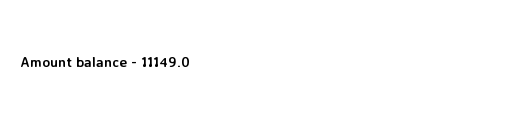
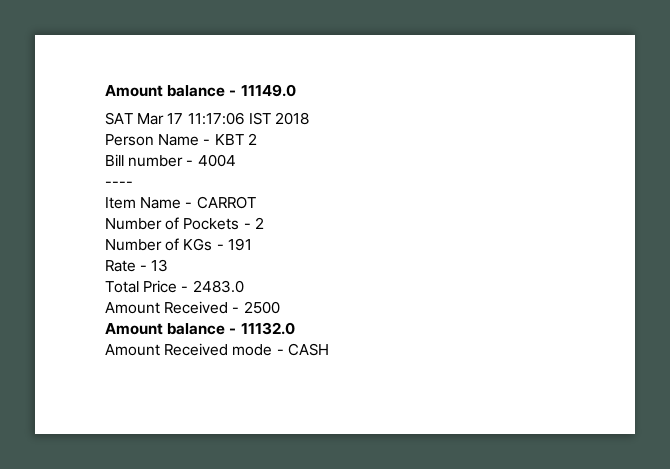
(190, 61) none -> [105,112,309,125] [105,133,257,146] [105,154,236,167] [105,181,133,187] [105,196,256,209] [105,217,264,230] [105,238,252,251] [105,259,169,272] [105,280,244,293] [105,301,280,314] [105,322,295,335] [105,343,329,356] // SAT Mar 17 11:17:06 IST 2018 // Person Name - KBT 2 // Bill number - 4004 // ---- // Item Name - CARROT // Number of Pockets - 2 // Number of KGs - 191 // Rate - 13 // Total Price - 2483.0 // Amount Received - 2500 // Amount balance - 11132.0 // Amount Received mode - CASH

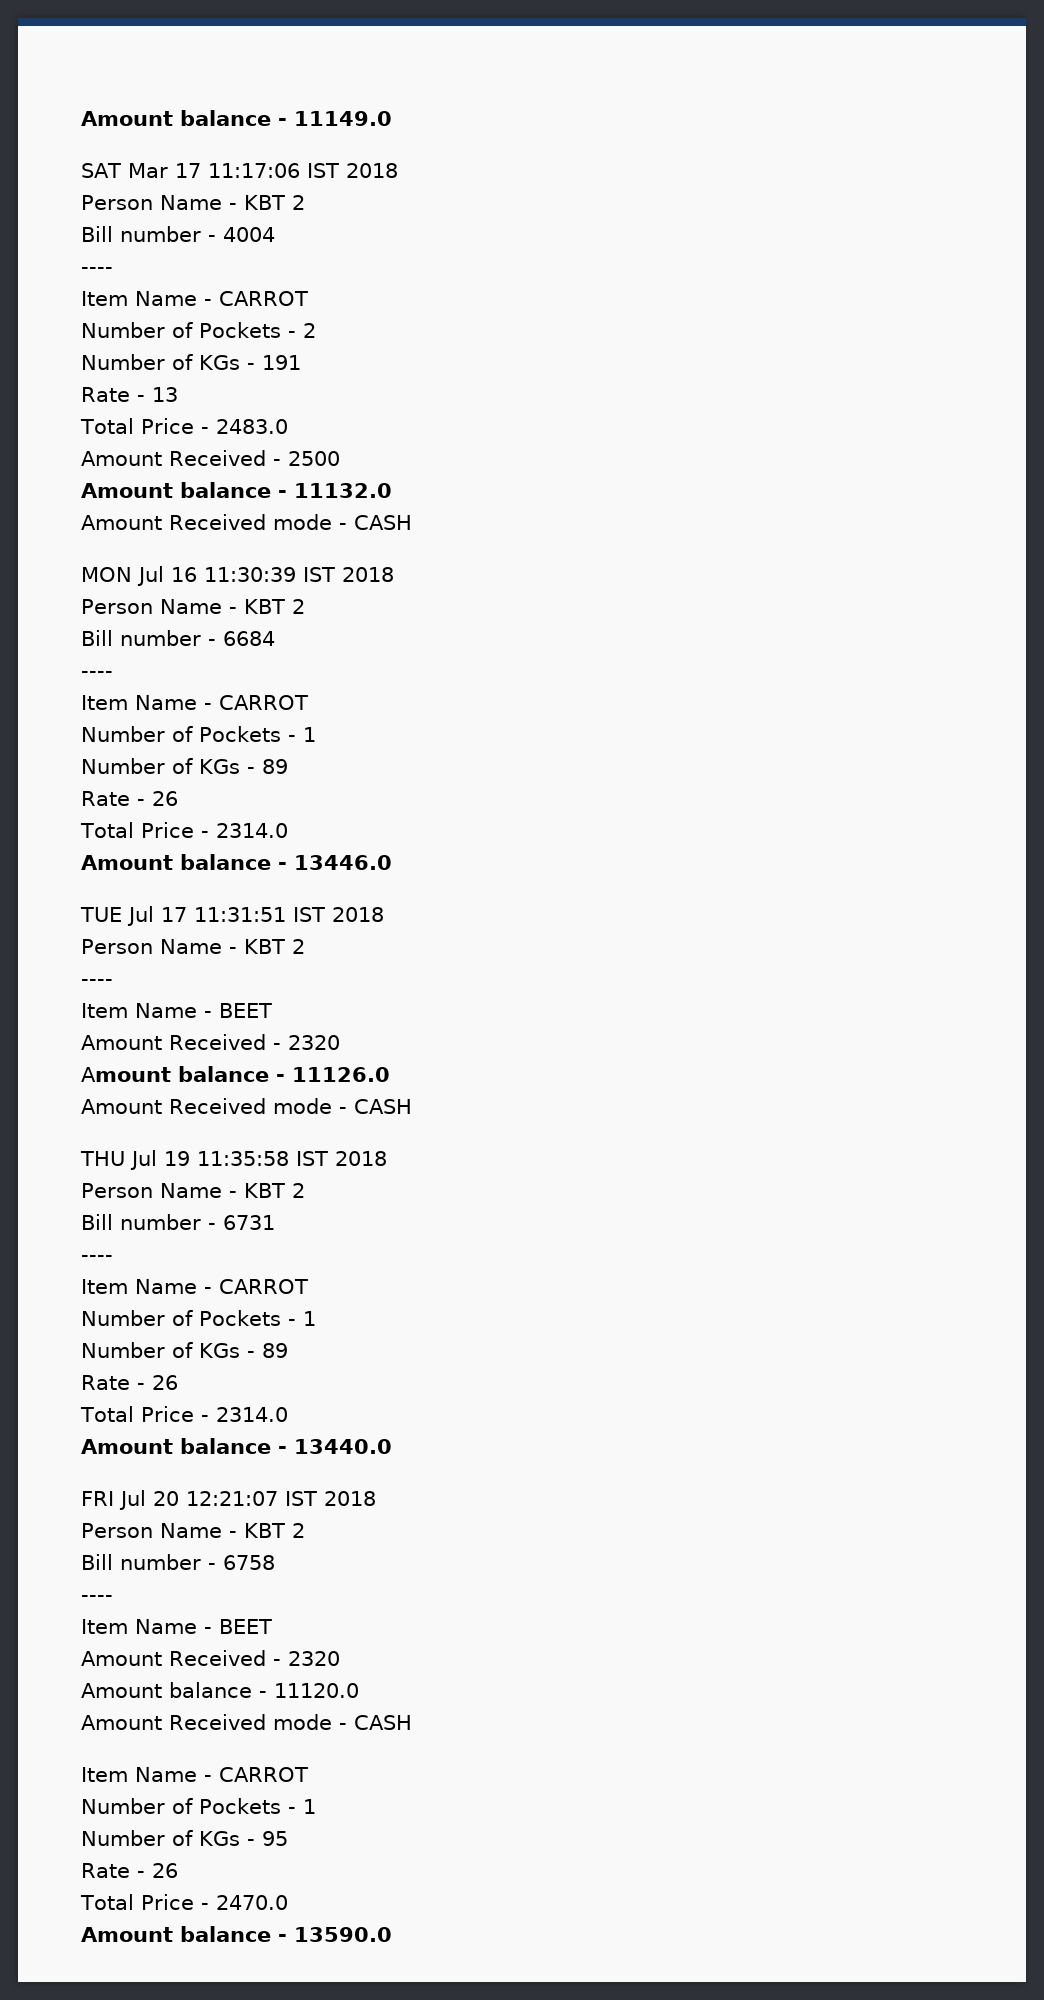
(329, 349) none -> [81,566,394,586] [81,599,305,614] [81,630,275,646] [81,671,113,678] [81,695,308,710] [81,726,316,742] [81,758,288,774] [81,791,178,806] [80,822,288,838] [81,854,392,870] [80,906,384,926] [81,939,305,954] [81,979,113,986] [81,1003,272,1018] [81,1034,340,1050] [81,1066,390,1082] [81,1098,412,1114] [80,1150,387,1170] [81,1183,305,1198] [81,1214,275,1230] [81,1255,113,1262] [81,1279,308,1294] [81,1310,316,1326] [81,1342,288,1358] [81,1375,178,1390] [80,1406,288,1422] [81,1438,392,1454] [81,1490,376,1510] [81,1523,305,1538] [81,1554,275,1570] [81,1595,113,1602] [81,1619,272,1634] [81,1650,340,1666] [81,1682,359,1698] [81,1714,412,1730] [81,1767,308,1782] [81,1798,316,1814] [81,1830,288,1846] [81,1863,178,1878] [80,1894,288,1910] [81,1926,392,1942] // MON Jul 16 11:30:39 IST 2018 // Person Name - KBT 2 // Bill number - 6684 // ---- // Item Name - CARROT // Number of Pockets - 1 // Number of KGs - 89 // Rate - 26 // Total Price - 2314.0 // Amount balance - 13446.0 // TUE Jul 17 11:31:51 IST 2018 // Person Name - KBT 2 // ---- // Item Name - BEET // Amount Received - 2320 // Amount balance - 11126.0 // Amount Received mode - CASH // THU Jul 19 11:35:58 IST 2018 // Person Name - KBT 2 // Bill number - 6731 // ---- // Item Name - CARROT // Number of Pockets - 1 // Number of KGs - 89 // Rate - 26 // Total Price - 2314.0 // Amount balance - 13440.0 // FRI Jul 20 12:21:07 IST 2018 // Person Name - KBT 2 // Bill number - 6758 // ---- // Item Name - BEET // Amount Received - 2320 // Amount balance - 11120.0 // Amount Received mode - CASH // Item Name - CARROT // Number of Pockets - 1 // Number of KGs - 95 // Rate - 26 // Total Price - 2470.0 // Amount balance - 13590.0

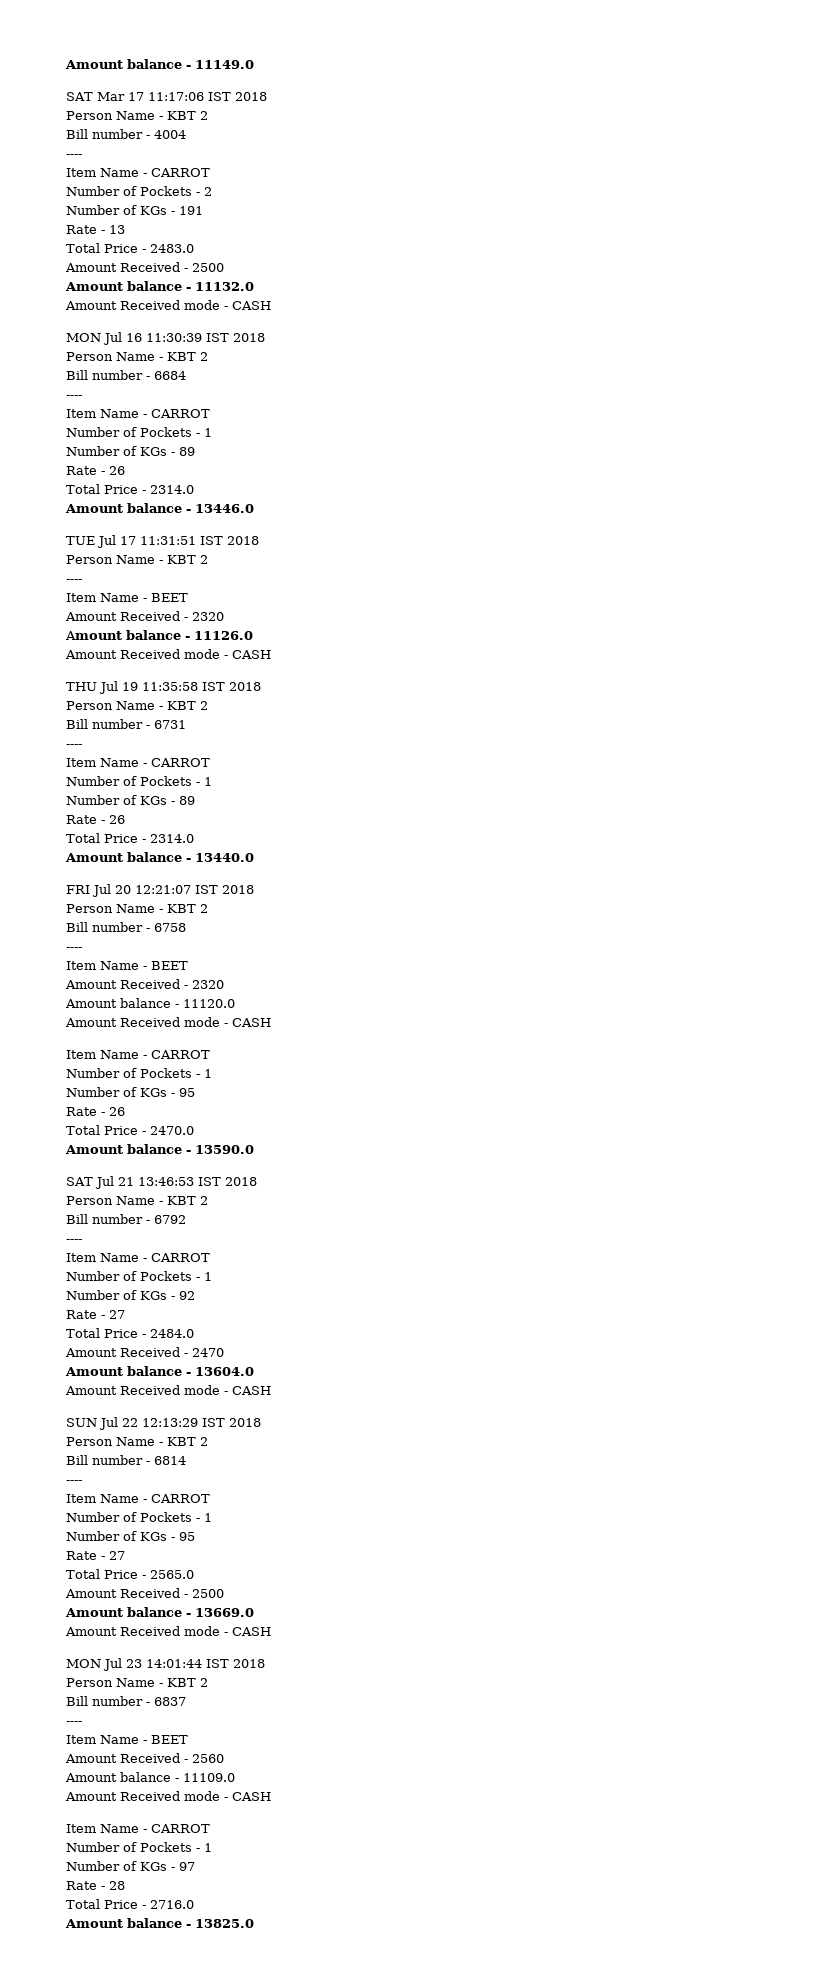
(392, 1934) none -> [66,1176,257,1189] [66,1196,208,1205] [66,1214,186,1224] [66,1239,82,1243] [66,1253,210,1262] [66,1271,212,1281] [66,1290,195,1300] [66,1310,125,1319] [66,1328,194,1338] [65,1347,224,1357] [65,1366,254,1376] [65,1385,271,1395] [66,1417,261,1430] [66,1437,208,1446] [66,1455,186,1465] [66,1480,82,1484] [66,1494,210,1503] [66,1512,212,1522] [66,1531,195,1541] [66,1551,125,1560] [66,1569,194,1579] [65,1588,224,1598] [65,1607,254,1617] [65,1626,271,1636] [66,1658,265,1671] [66,1678,208,1687] [66,1696,186,1706] [66,1721,82,1725] [66,1735,188,1744] [65,1753,224,1763] [65,1772,235,1782] [65,1791,271,1801] [66,1824,210,1833] [66,1842,212,1852] [66,1861,195,1871] [66,1881,125,1890] [66,1899,194,1909] [65,1918,254,1928] // SAT Jul 21 13:46:53 IST 2018 // Person Name - KBT 2 // Bill number - 6792 // ---- // Item Name - CARROT // Number of Pockets - 1 // Number of KGs - 92 // Rate - 27 // Total Price - 2484.0 // Amount Received - 2470 // Amount balance - 13604.0 // Amount Received mode - CASH // SUN Jul 22 12:13:29 IST 2018 // Person Name - KBT 2 // Bill number - 6814 // ---- // Item Name - CARROT // Number of Pockets - 1 // Number of KGs - 95 // Rate - 27 // Total Price - 2565.0 // Amount Received - 2500 // Amount balance - 13669.0 // Amount Received mode - CASH // MON Jul 23 14:01:44 IST 2018 // Person Name - KBT 2 // Bill number - 6837 // ---- // Item Name - BEET // Amount Received - 2560 // Amount balance - 11109.0 // Amount Received mode - CASH // Item Name - CARROT // Number of Pockets - 1 // Number of KGs - 97 // Rate - 28 // Total Price - 2716.0 // Amount balance - 13825.0

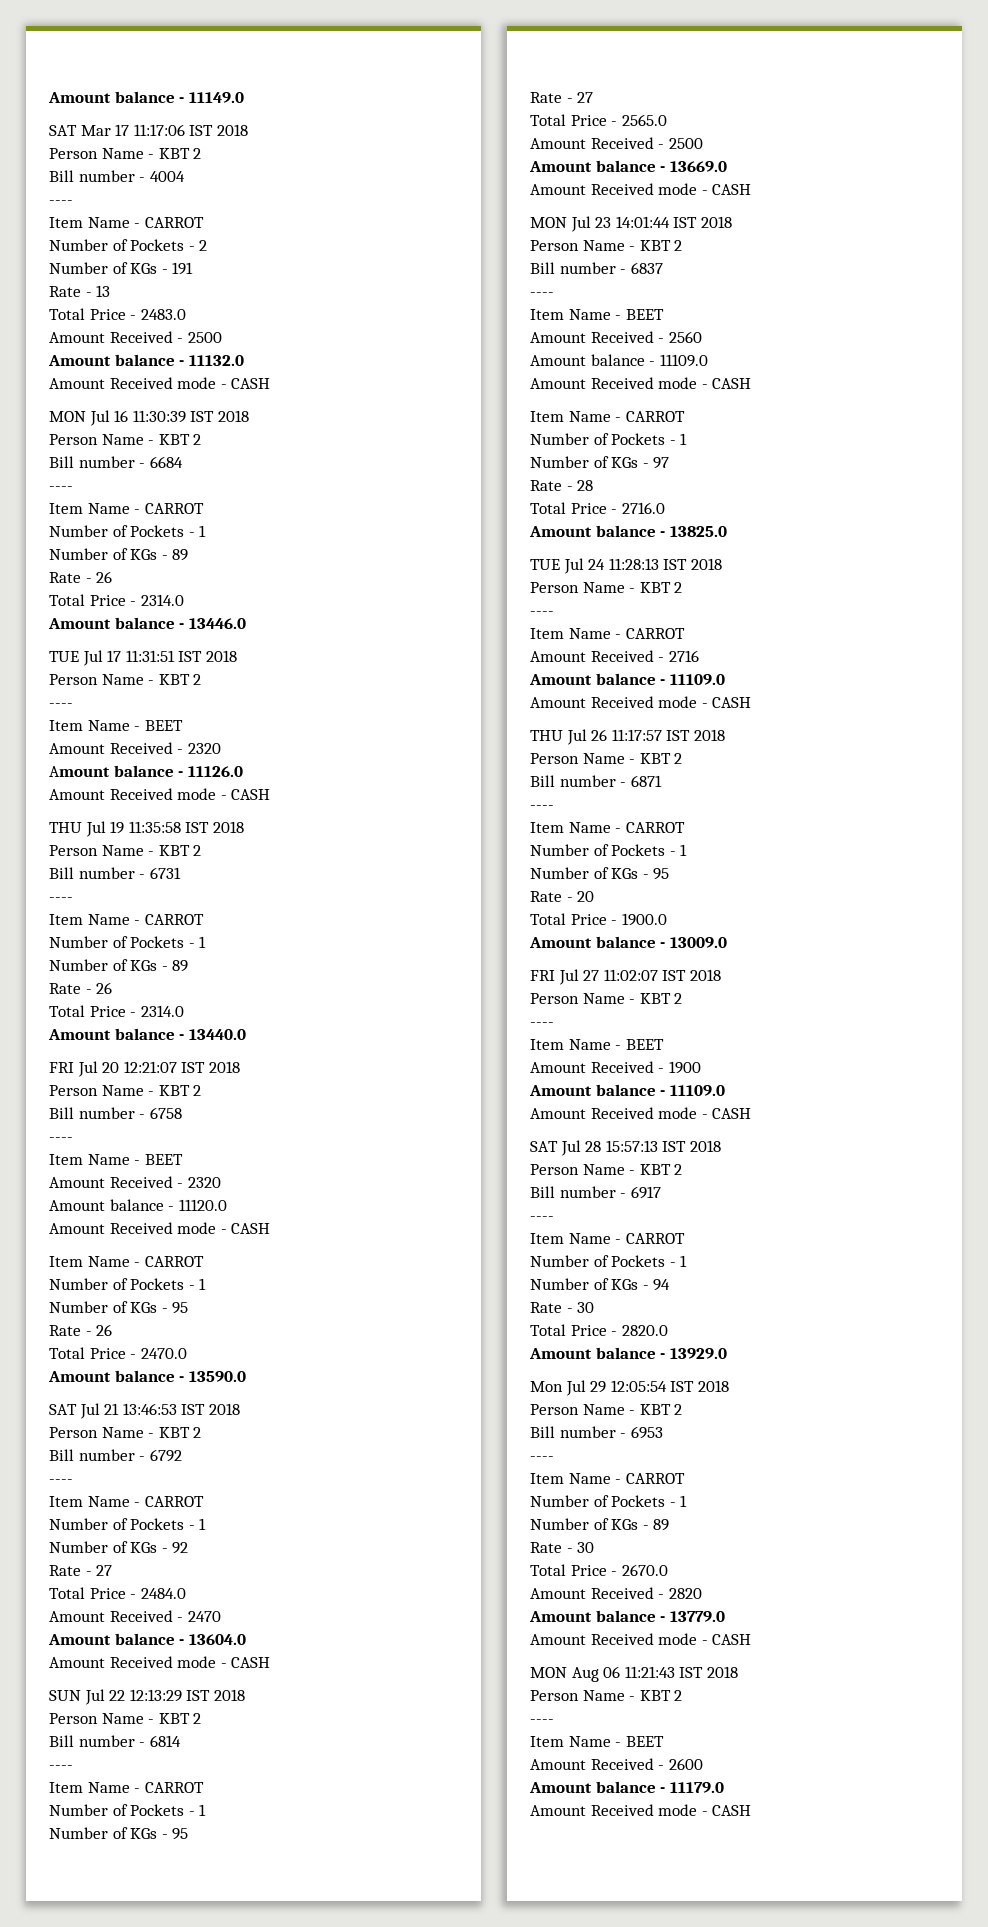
(254, 1923) none -> [530,558,722,574] [530,582,683,593] [530,611,554,616] [530,628,685,639] [530,650,699,662] [529,673,725,685] [530,696,752,708] [530,729,725,745] [530,753,683,764] [530,775,662,787] [530,805,554,810] [530,822,685,833] [530,844,688,856] [530,867,670,880] [530,891,595,902] [530,913,667,926] [529,936,727,948] [530,969,721,985] [530,993,683,1004] [530,1022,554,1027] [530,1039,664,1050] [530,1061,701,1074] [529,1084,725,1096] [530,1107,752,1119] [530,1140,721,1156] [530,1164,683,1175] [530,1186,661,1199] [530,1216,554,1221] [530,1233,685,1244] [530,1255,688,1267] [530,1278,671,1291] [530,1302,595,1313] [530,1324,668,1336] [529,1347,727,1359] [530,1380,729,1396] [530,1404,683,1415] [530,1426,663,1439] [530,1456,554,1461] [530,1473,685,1484] [530,1495,688,1507] [530,1518,670,1531] [530,1542,595,1553] [530,1564,668,1576] [530,1587,702,1599] [529,1610,725,1622] [530,1633,752,1645] [530,1666,738,1682] [530,1690,683,1701] [530,1719,554,1724] [530,1736,664,1747] [530,1758,703,1770] [529,1781,724,1793] [530,1804,752,1816] // TUE Jul 24 11:28:13 IST 2018 // Person Name - KBT 2 // ---- // Item Name - CARROT // Amount Received - 2716 // Amount balance - 11109.0 // Amount Received mode - CASH // THU Jul 26 11:17:57 IST 2018 // Person Name - KBT 2 // Bill number - 6871 // ---- // Item Name - CARROT // Number of Pockets - 1 // Number of KGs - 95 // Rate - 20 // Total Price - 1900.0 // Amount balance - 13009.0 // FRI Jul 27 11:02:07 IST 2018 // Person Name - KBT 2 // ---- // Item Name - BEET // Amount Received - 1900 // Amount balance - 11109.0 // Amount Received mode - CASH // SAT Jul 28 15:57:13 IST 2018 // Person Name - KBT 2 // Bill number - 6917 // ---- // Item Name - CARROT // Number of Pockets - 1 // Number of KGs - 94 // Rate - 30 // Total Price - 2820.0 // Amount balance - 13929.0 // Mon Jul 29 12:05:54 IST 2018 // Person Name - KBT 2 // Bill number - 6953 // ---- // Item Name - CARROT // Number of Pockets - 1 // Number of KGs - 89 // Rate - 30 // Total Price - 2670.0 // Amount Received - 2820 // Amount balance - 13779.0 // Amount Received mode - CASH // MON Aug 06 11:21:43 IST 2018 // Person Name - KBT 2 // ---- // Item Name - BEET // Amount Received - 2600 // Amount balance - 11179.0 // Amount Received mode - CASH

